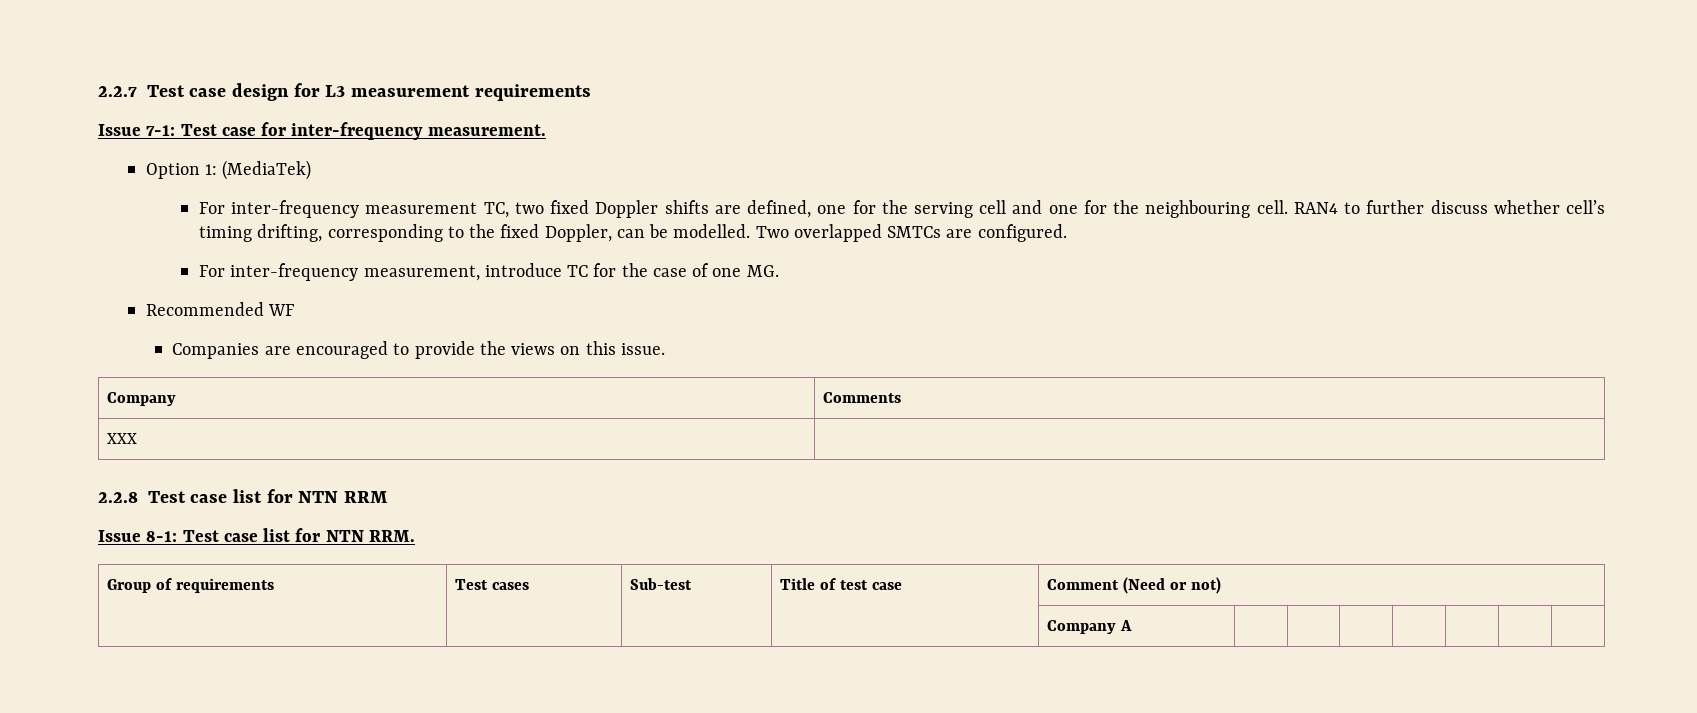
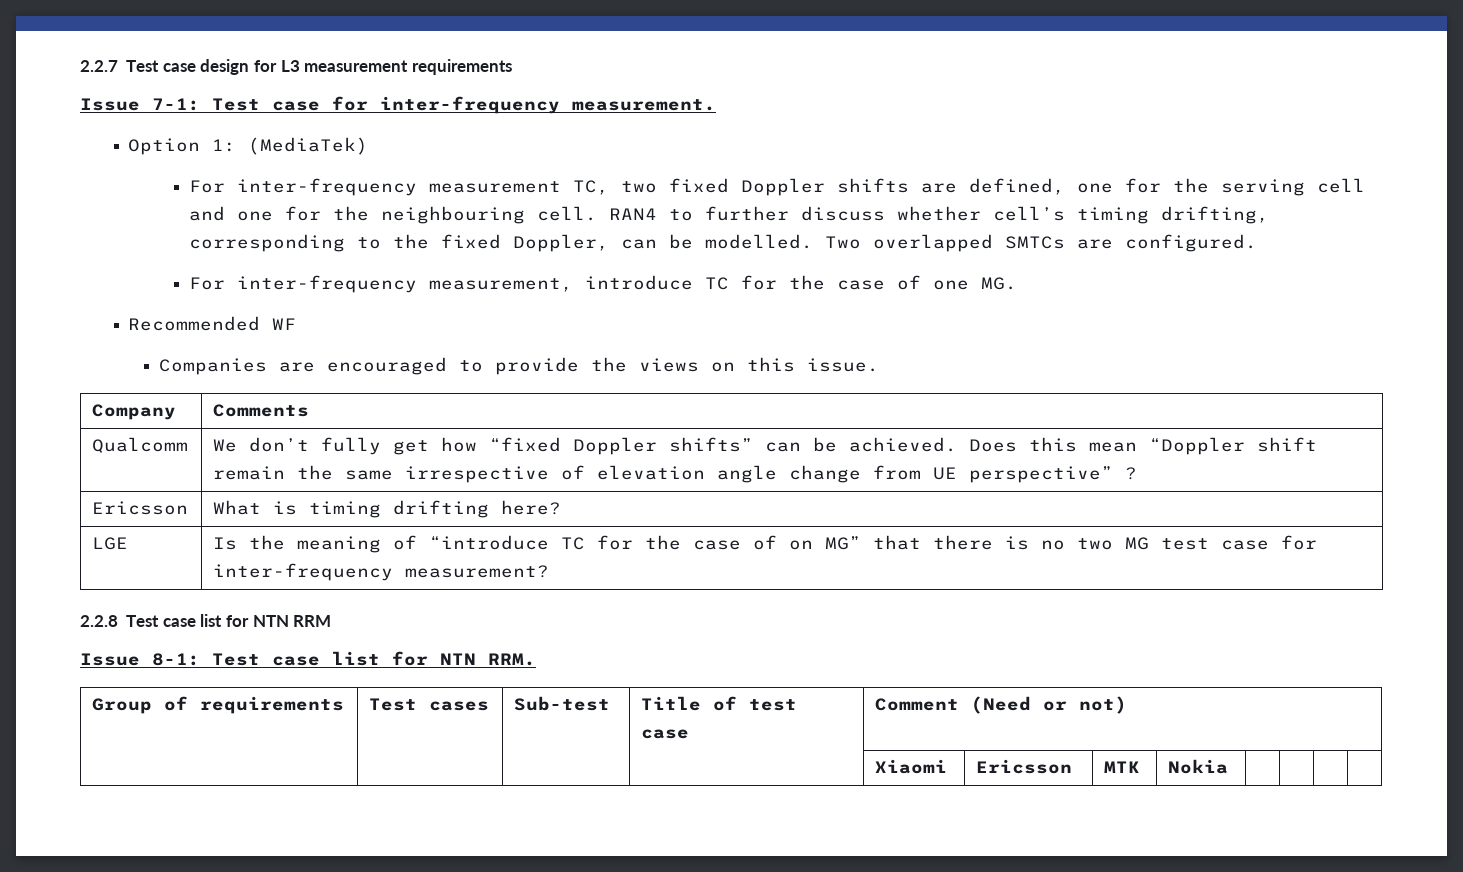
[107,433,138,444] XXX | -> [92,437,189,453] [213,437,1318,455] [213,465,1138,483] [92,501,189,515] [213,500,562,518] [92,537,129,550] [213,535,1318,553] [213,563,550,581] Qualcomm | We don’t fully get how “fixed Doppler shifts” can be achieved. Does this mean “Doppler shift remain the same irrespective of elevation angle change from UE perspective” ? // Ericsson | What is timing drifting here? // LGE | Is the meaning of “introduce TC for the case of on MG” that there is no two MG test case for inter-frequency measurement?
[1047,620,1133,634] Company A | | | -> [875,759,948,774] [976,759,1073,774] [1104,761,1141,773] [1168,759,1229,774] Xiaomi | Ericsson | MTK | Nokia

